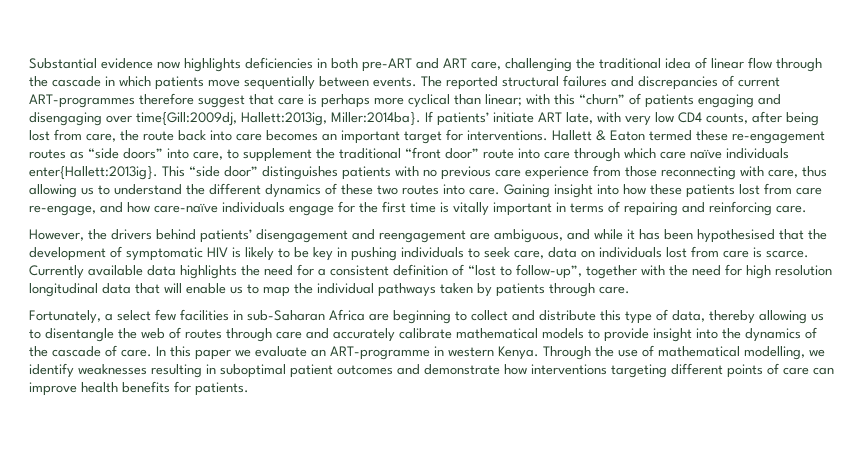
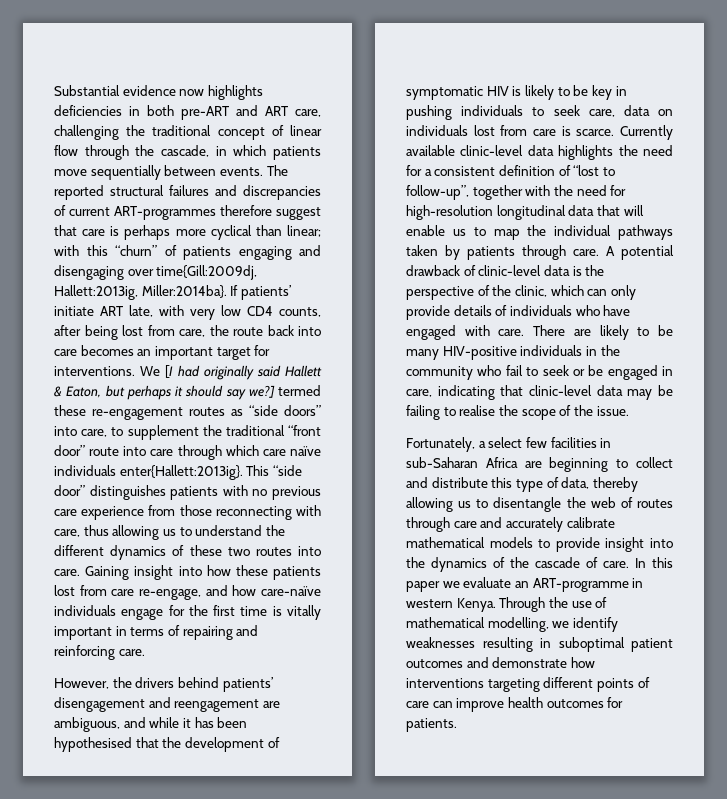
[665,58,691,69] idea -> [217,127,265,140] concept
[52,76,101,87] cascade -> [161,145,209,157] cascade,
[552,130,645,141] Hallett & Eaton -> [140,365,322,380] [54,385,275,400] We [I had originally said Hallett & Eaton, but perhaps it should say we?]
(143, 270) none -> [460,145,524,156] clinic-level
[746,265,832,279] high resolution -> [406,205,493,220] high-resolution
(630, 290) none -> [606,245,674,260] [406,265,605,276] [406,285,636,300] [406,305,631,320] [406,325,673,340] [406,345,620,360] [406,365,673,380] [406,385,673,400] [406,405,629,420] A potential drawback of clinic-level data is the perspective of the clinic, which can only provide details of individuals who have engaged with care. There are likely to be many HIV-positive individuals in the community who fail to seek or be engaged in care, indicating that clinic-level data may be failing to realise the scope of the issue.
[122,381,170,393] benefits -> [546,699,604,708] outcomes

